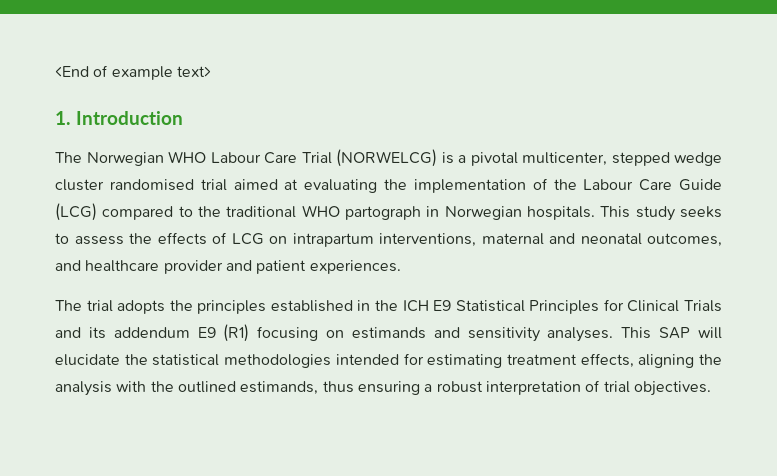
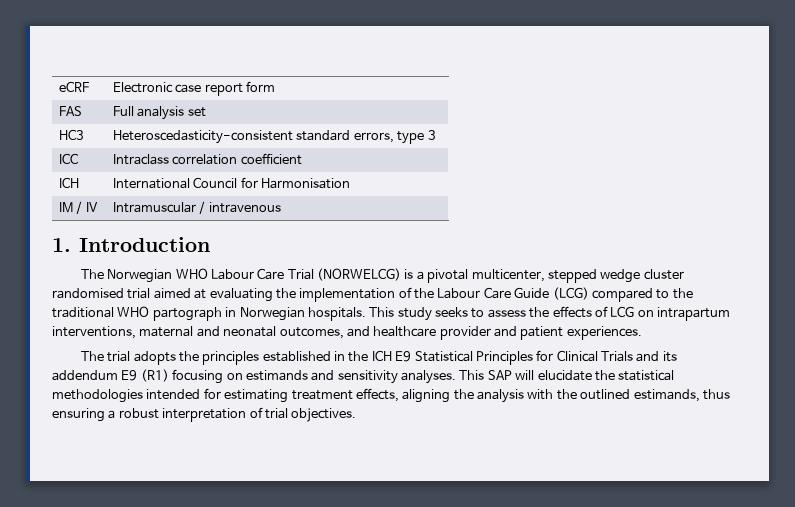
[55,65,211,80] <End of example text> -> [59,81,90,92] [113,81,276,96] [59,106,83,116] [113,106,206,120] [59,129,85,140] [113,130,436,144] [59,153,79,164] [113,153,302,165] [59,177,80,188] [113,177,351,189] [59,201,98,214] [113,201,281,214] eCRF | Electronic case report form // FAS | Full analysis set // HC3 | Heteroscedasticity-consistent standard errors, type 3 // ICC | Intraclass correlation coefficient // ICH | International Council for Harmonisation // IM / IV | Intramuscular / intravenous

